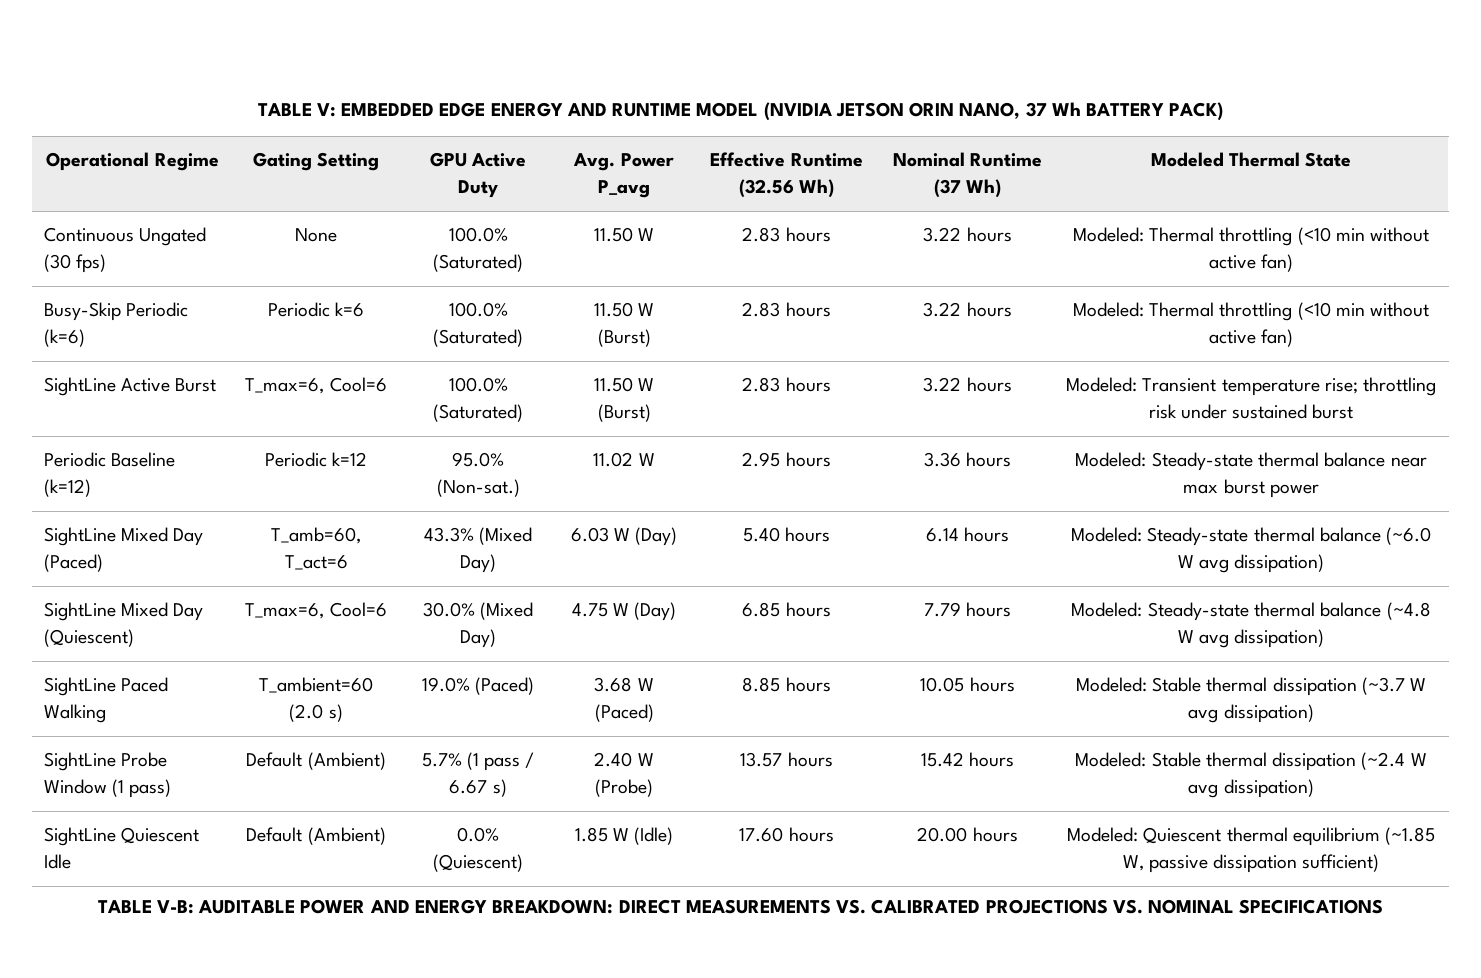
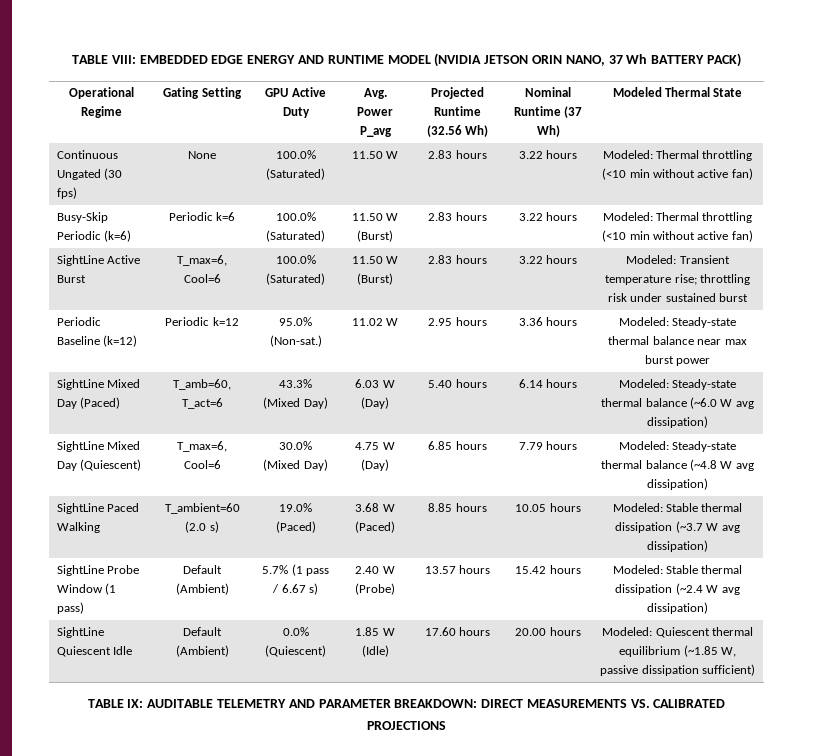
[257,103,336,117] TABLE V: -> [72,55,136,64] TABLE VIII:
[710,152,786,167] Effective -> [431,87,484,99] Projected
[156,899,487,914] V-B: AUDITABLE POWER AND ENERGY -> [127,699,391,708] IX: AUDITABLE TELEMETRY AND PARAMETER
[1112,899,1384,914] VS. NOMINAL SPECIFICATIONS -> (446, 725) none

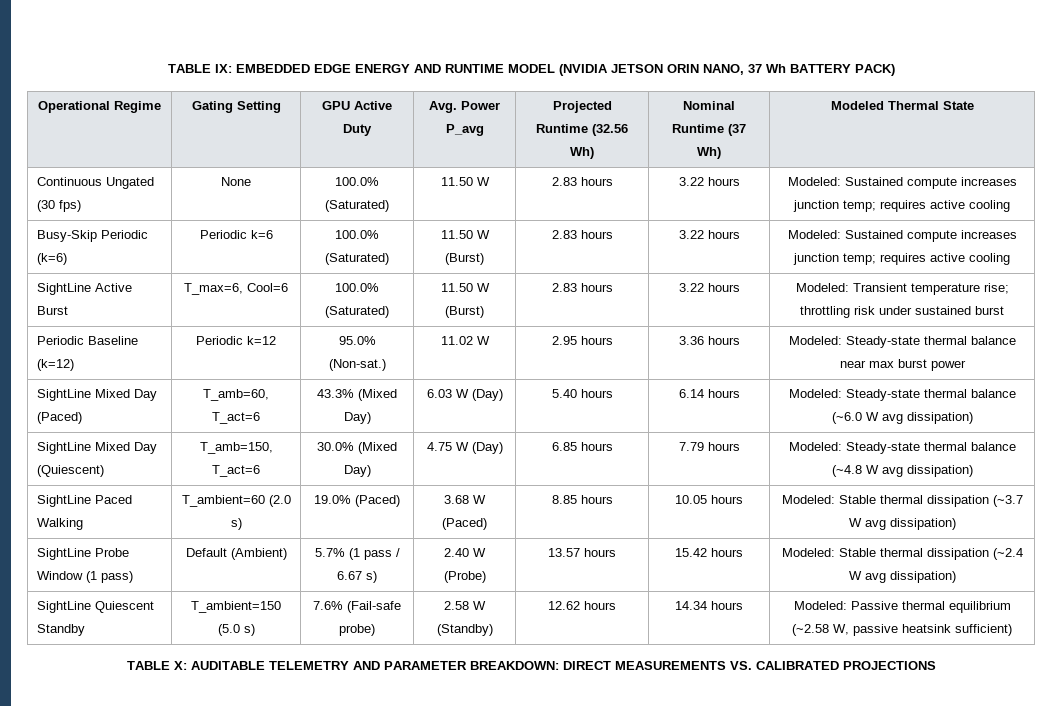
[72,55,136,64] TABLE VIII: -> [167,64,232,73] TABLE IX:
[656,150,753,161] [602,168,753,180] Thermal throttling (<10 min without active fan) -> [844,177,1017,189] [792,200,1010,212] Sustained compute increases junction temp; requires active cooling
[656,212,753,223] [602,230,753,242] Thermal throttling (<10 min without active fan) -> [844,230,1017,242] [792,253,1010,265] Sustained compute increases junction temp; requires active cooling
[177,441,227,452] [183,460,221,469] T_max=6, Cool=6 -> [199,442,273,454] [212,465,260,477] T_amb=150, T_act=6
[113,646,133,655] [183,627,222,636] [175,645,229,657] [282,627,309,636] [265,645,326,657] [355,627,395,636] [361,645,389,657] [424,627,491,636] [515,627,581,636] [602,627,710,638] Idle | Default (Ambient) | 0.0% (Quiescent) | 1.85 W (Idle) | 17.60 hours | 20.00 hours | Modeled: Quiescent -> [37,624,86,636] [191,601,281,613] [217,624,255,636] [313,601,401,613] [339,624,375,636] [444,601,486,610] [436,624,493,636] [548,601,616,610] [674,601,743,610] [793,601,898,610] Standby | T_ambient=150 (5.0 s) | 7.6% (Fail-safe probe) | 2.58 W (Standby) | 12.62 hours | 14.34 hours | Modeled: Passive
[683,645,718,657] (~1.85 -> [791,624,829,636] (~2.58
[641,665,699,676] dissipation -> [901,624,951,633] heatsink
[127,699,144,708] IX: -> [173,661,187,670] X:

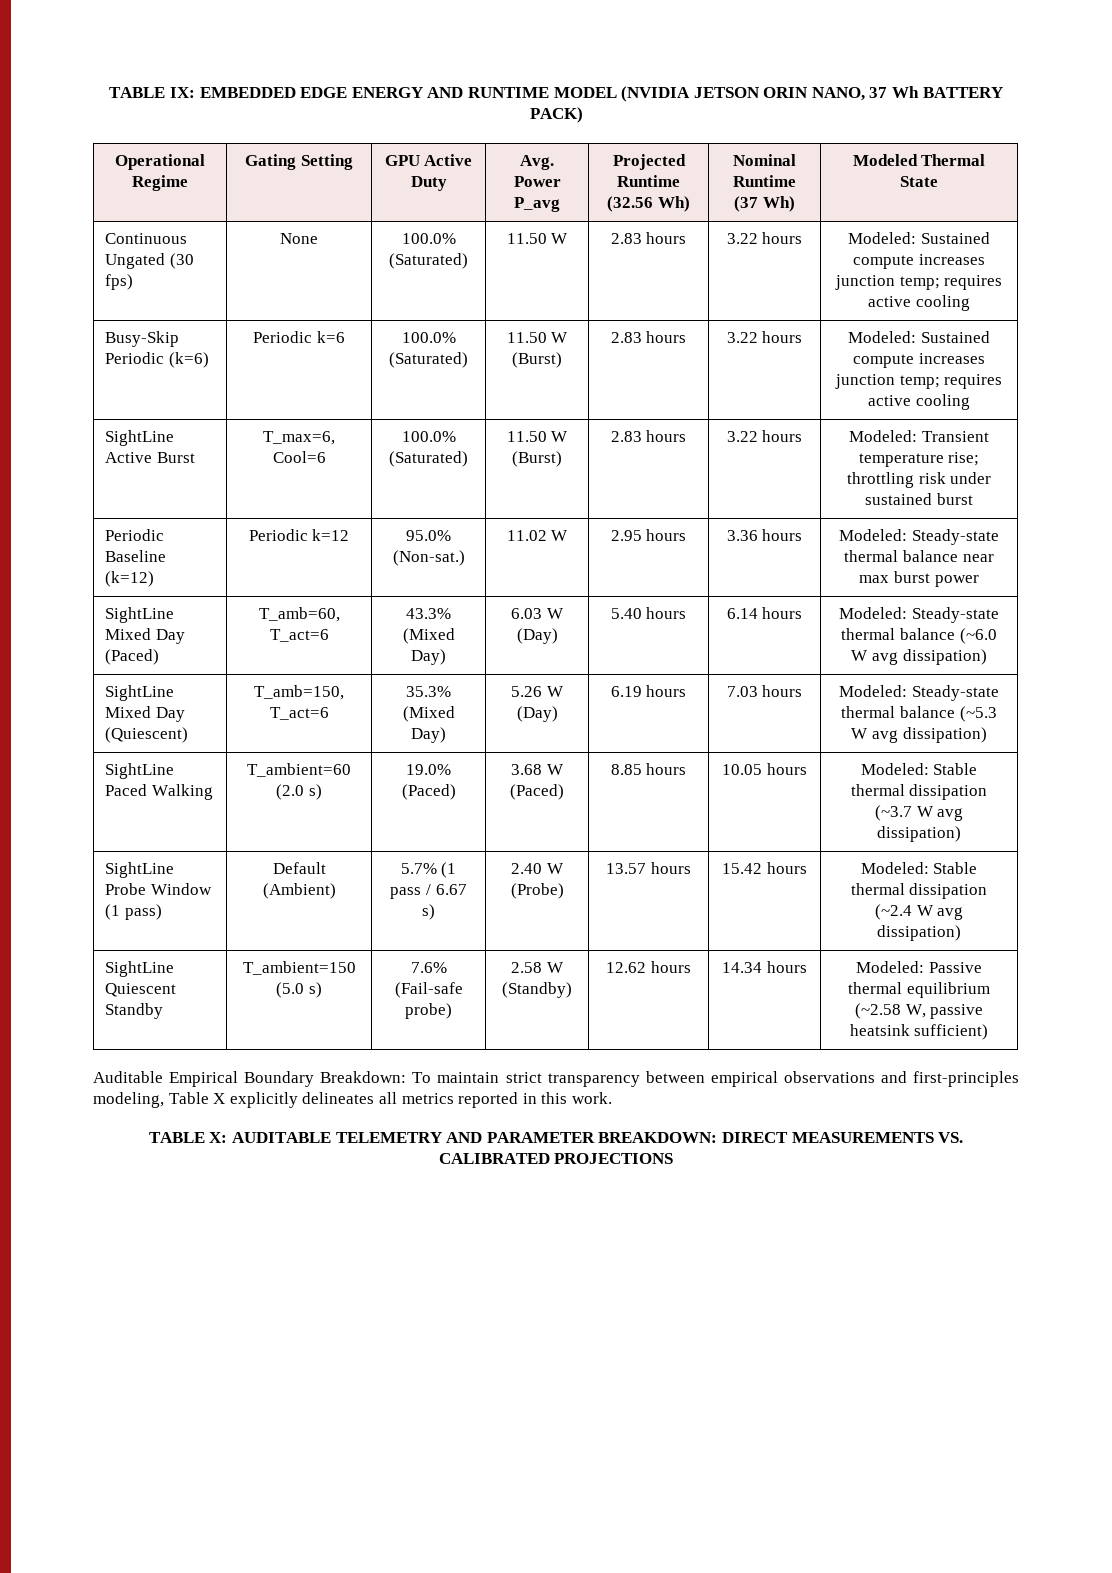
[317,442,397,454] [343,465,371,477] [426,442,503,454] [551,442,613,451] [678,442,740,451] [788,442,1016,454] [831,465,862,477] 30.0% (Mixed Day) | 4.75 W (Day) | 6.85 hours | 7.79 hours | Modeled: Steady-state thermal balance (~4.8 -> [406,686,451,697] [402,706,455,722] [411,727,446,743] [511,686,564,697] [516,706,558,722] [610,685,687,697] [726,685,803,697] [839,685,999,701] [841,706,997,722] 35.3% (Mixed Day) | 5.26 W (Day) | 6.19 hours | 7.03 hours | Modeled: Steady-state thermal balance (~5.3
(1012, 630) none -> [93,1071,1020,1087] [93,1092,612,1108] // Auditable Empirical Boundary Breakdown: To maintain strict transparency between empirical observations and first-principles modeling, Table X explicitly delineates all metrics reported in this work.

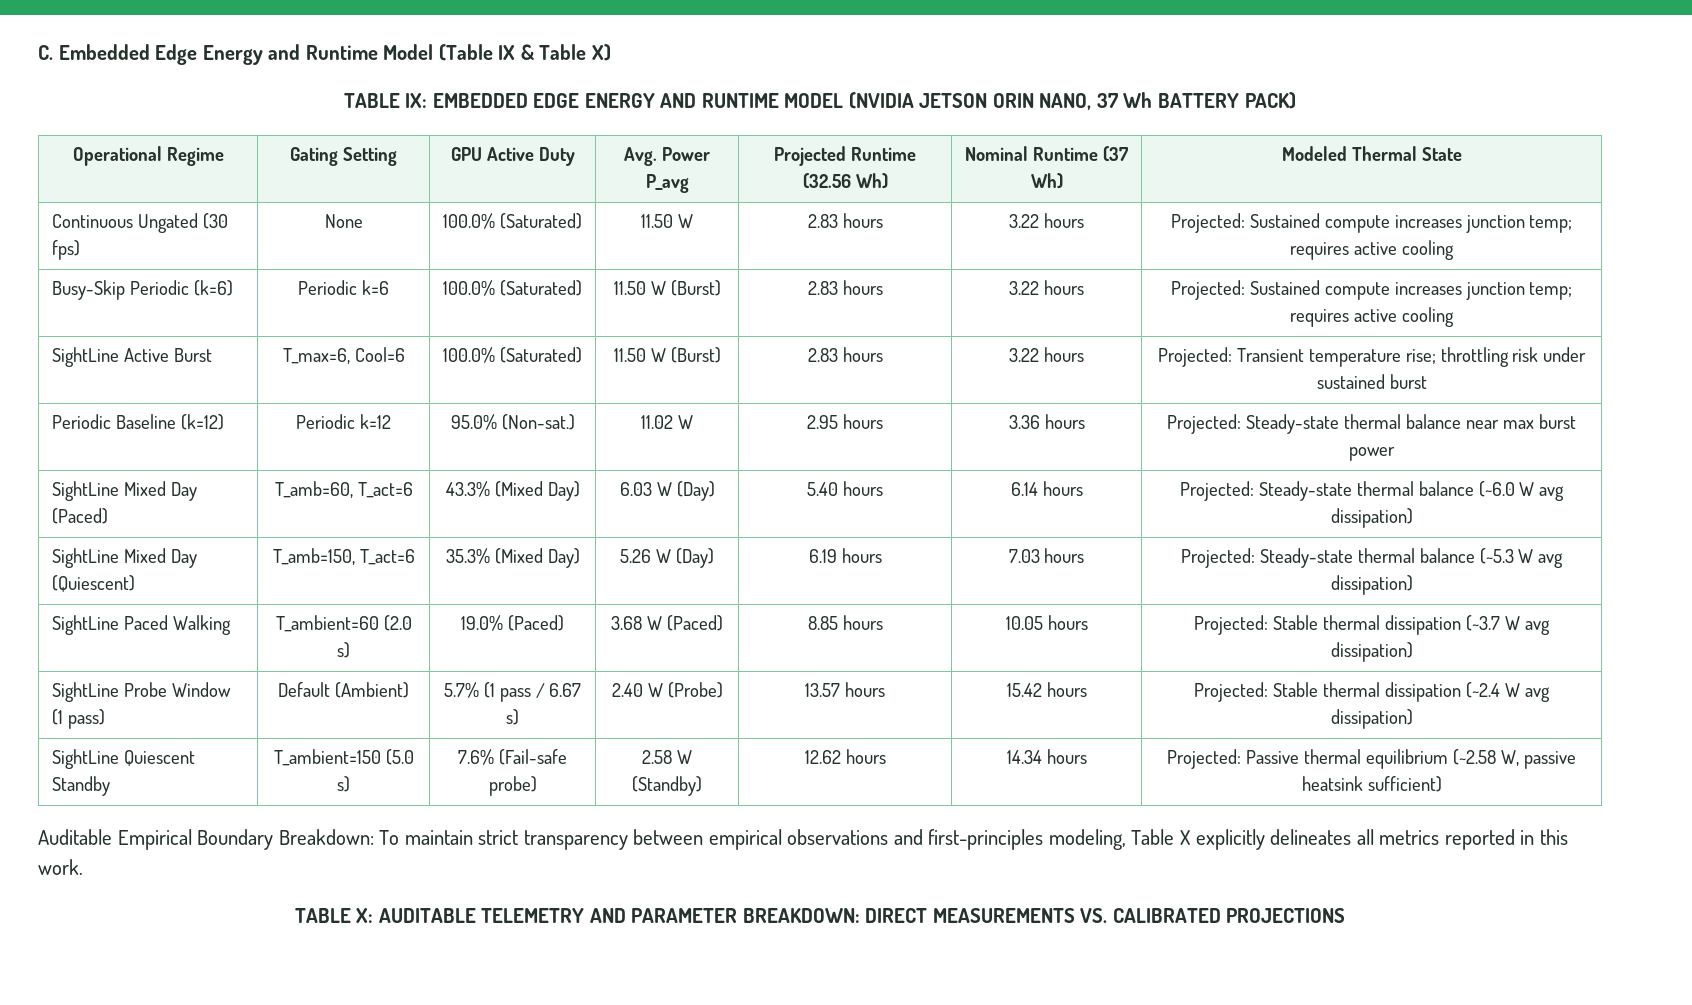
(109, 92) none -> [38,44,611,65] C. Embedded Edge Energy and Runtime Model (Table IX & Table X) //
[848,232,917,244] Modeled: -> [1170,213,1245,233] Projected:
[848,331,917,343] Modeled: -> [1170,280,1245,300] Projected:
[849,430,918,442] Modeled: -> [1157,347,1232,367] Projected:
[839,529,908,541] Modeled: -> [1167,414,1242,434] Projected:
[839,607,908,619] Modeled: -> [1179,481,1254,501] Projected:
[839,685,908,697] Modeled: -> [1180,548,1255,568] Projected:
[860,763,929,775] Modeled: -> [1194,615,1269,635] Projected:
[860,862,929,874] Modeled: -> [1194,682,1269,702] Projected:
[856,961,925,973] Modeled: -> [1167,749,1242,769] Projected:

